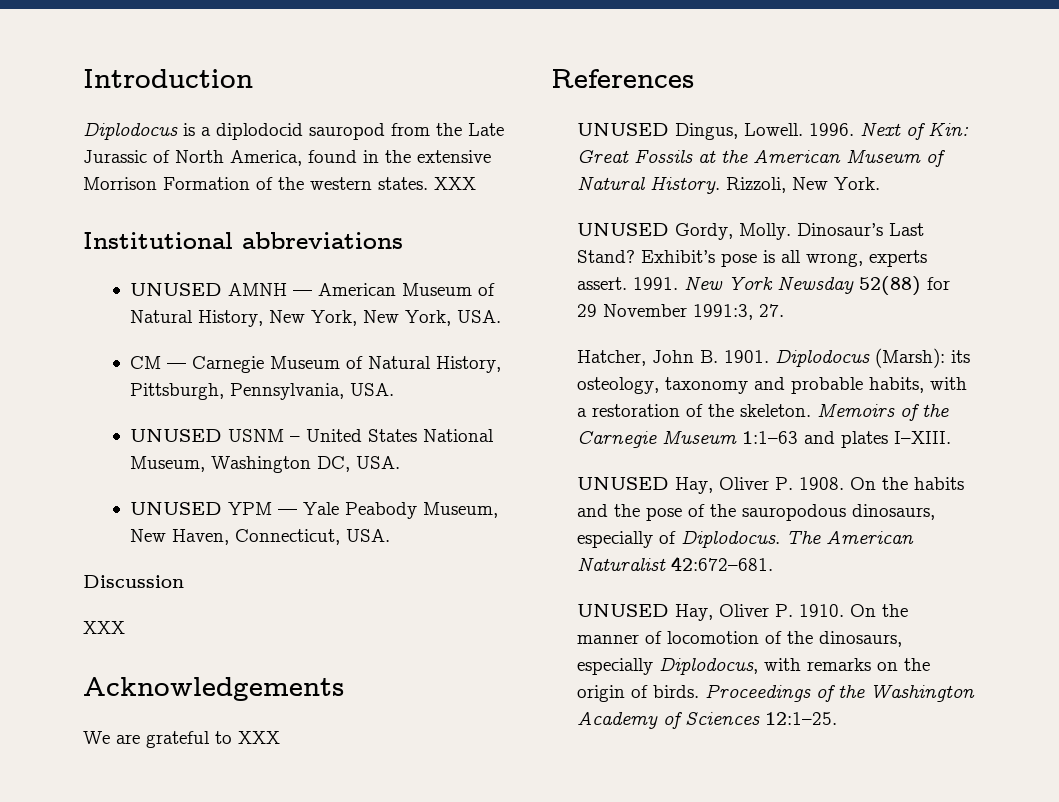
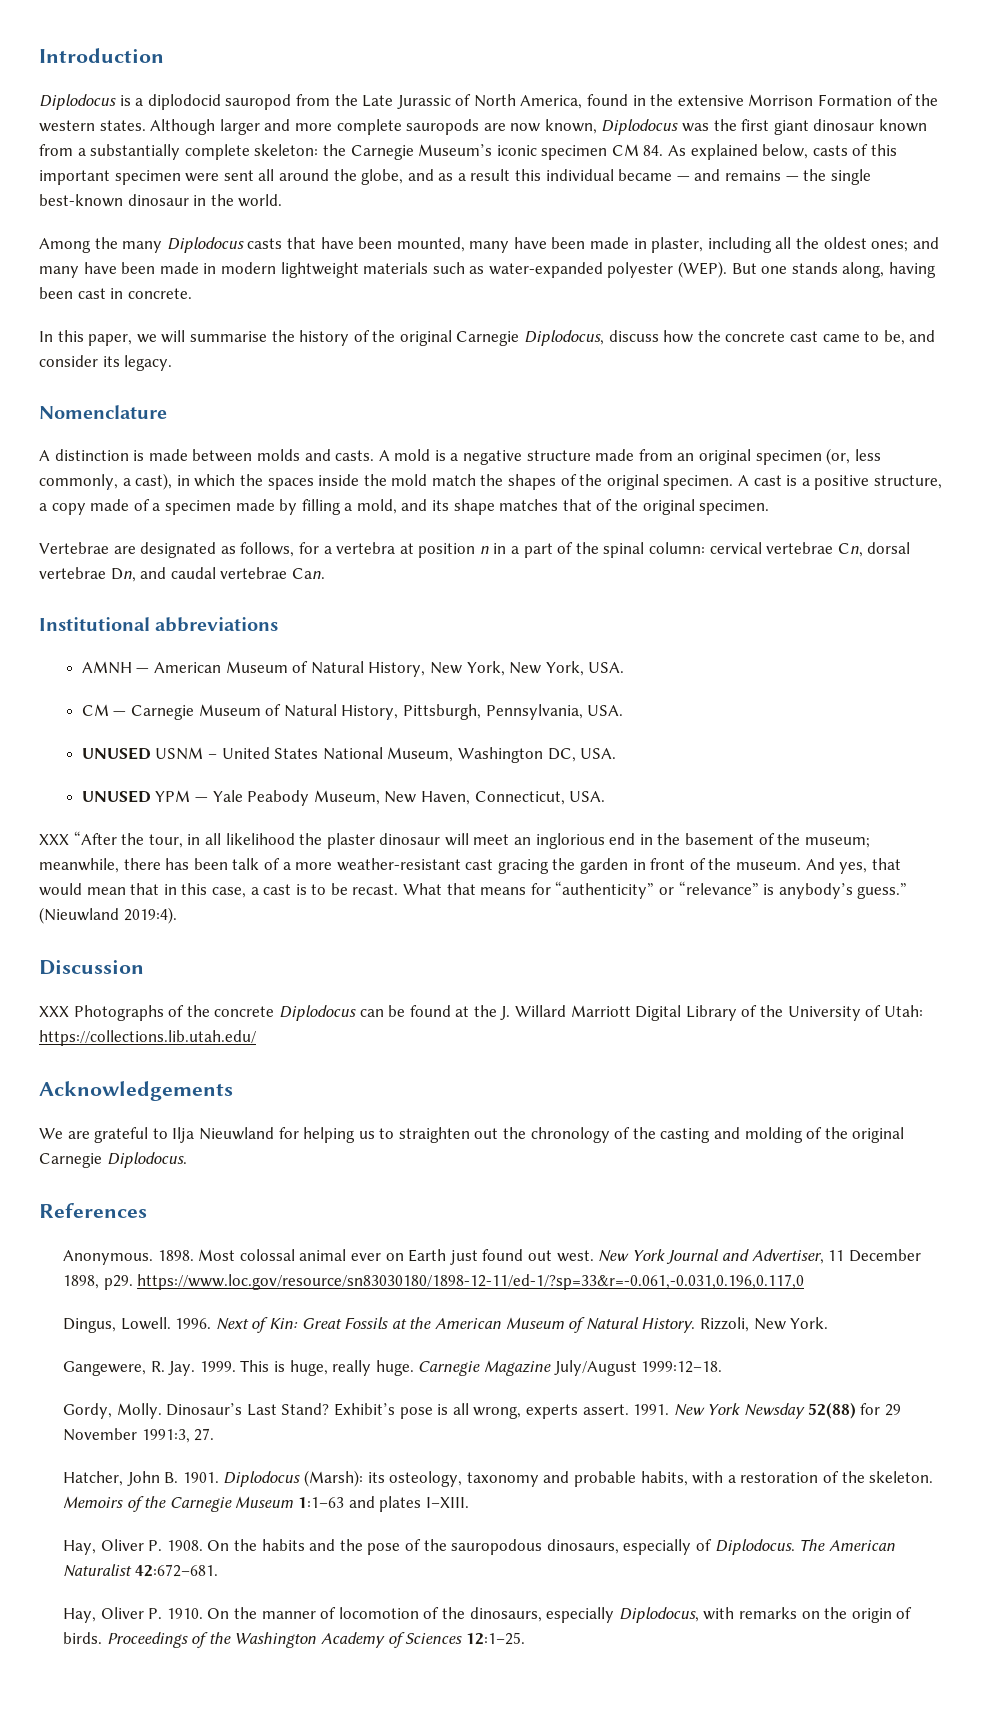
[434,177,476,190] XXX -> [150,119,928,135] [39,144,898,160] [39,169,871,185] [39,194,283,207] [39,237,939,253] [39,261,937,278] [39,287,192,299] [39,330,936,346] [39,355,173,371] [39,405,167,419] [39,448,881,465] [39,473,942,490] [39,499,770,515] [39,542,911,558] [39,567,325,582] Although larger and more complete sauropods are now known, Diplodocus was the first giant dinosaur known from a substantially complete skeleton: the Carnegie Museum’s iconic specimen CM 84. As explained below, casts of this important specimen were sent all around the globe, and as a result this individual became — and remains — the single best-known dinosaur in the world. // Among the many Diplodocus casts that have been mounted, many have been made in plaster, including all the oldest ones; and many have been made in modern lightweight materials such as water-expanded polyester (WEP). But one stands along, having been cast in concrete. // In this paper, we will summarise the history of the original Carnegie Diplodocus, discuss how the concrete cast came to be, and consider its legacy. // Nomenclature // A distinction is made between molds and casts. A mold is a negative structure made from an original specimen (or, less commonly, a cast), in which the spaces inside the mold match the shapes of the original specimen. A cast is a positive structure, a copy made of a specimen made by filling a mold, and its shape matches that of the original specimen. // Vertebrae are designated as follows, for a vertebra at position n in a part of the spinal column: cervical vertebrae Cn, dorsal vertebrae Dn, and caudal vertebrae Can.
[130,283,223,296] UNUSED -> (279, 624) none
[83,575,184,588] [83,621,125,634] Discussion // XXX -> [39,831,870,849] [39,858,901,874] [39,881,908,899] [39,907,177,924] [39,960,144,975] [39,1005,923,1021] [39,1030,256,1046] XXX “After the tour, in all likelihood the plaster dinosaur will meet an inglorious end in the basement of the museum; meanwhile, there has been talk of a more weather-resistant cast gracing the garden in front of the museum. And yes, that would mean that in this case, a cast is to be recast. What that means for “authenticity” or “relevance” is anybody’s guess.” (Nieuwland 2019:4). // Discussion // XXX Photographs of the concrete Diplodocus can be found at the J. Willard Marriott Digital Library of the University of Utah: https://collections.lib.utah.edu/
[238,731,280,744] [551,69,694,88] [577,123,670,136] XXX // References // UNUSED -> [172,1127,905,1143] [39,1152,187,1168] [39,1203,147,1218] [63,1249,921,1265] [63,1274,805,1290] Ilja Nieuwland for helping us to straighten out the chronology of the casting and molding of the original Carnegie Diplodocus. // References // Anonymous. 1898. Most colossal animal ever on Earth just found out west. New York Journal and Advertiser, 11 December 1898, p29. https://www.loc.gov/resource/sn83030180/1898-12-11/ed-1/?sp=33&r=-0.061,-0.031,0.196,0.117,0 //
[577,223,670,236] UNUSED -> [63,1360,723,1376] Gangewere, R. Jay. 1999. This is huge, really huge. Carnegie Magazine July/August 1999:12–18. //
[577,477,670,490] UNUSED -> (469, 1502) none
[577,604,670,617] UNUSED -> (218, 1570) none

